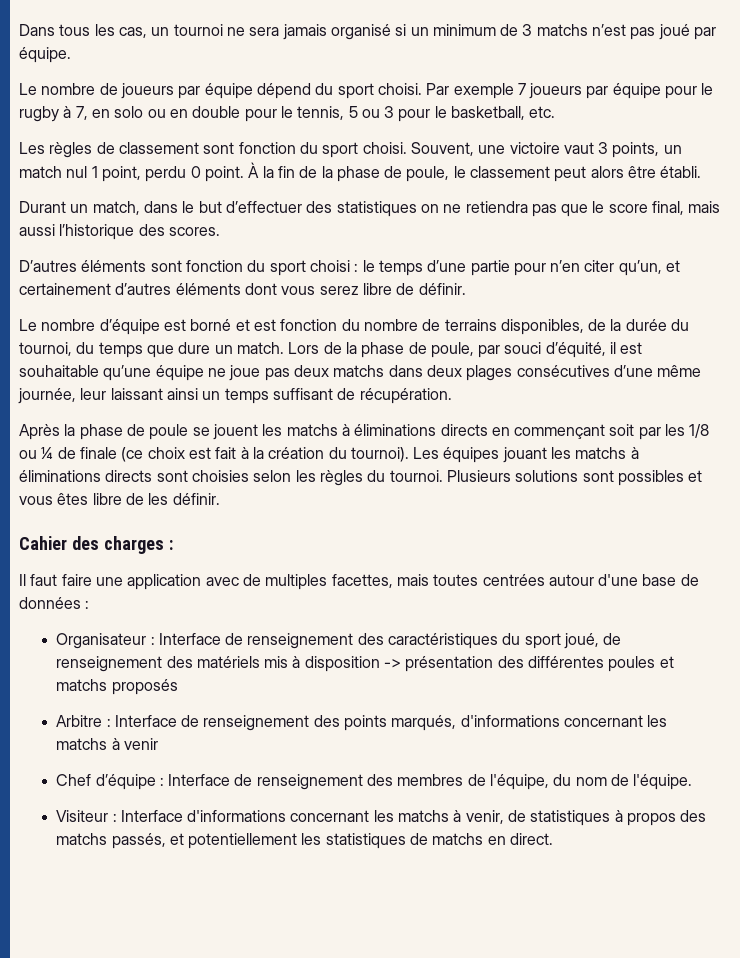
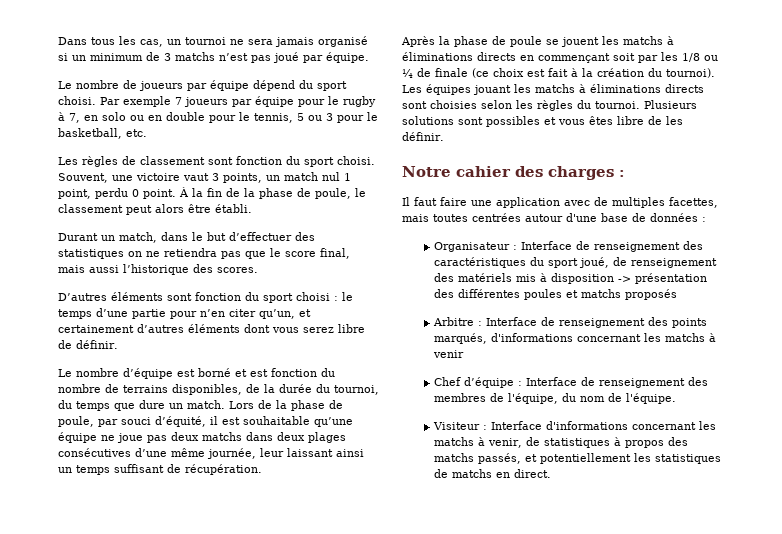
[19,536,67,550] Cahier -> [402,166,511,177] Notre cahier

